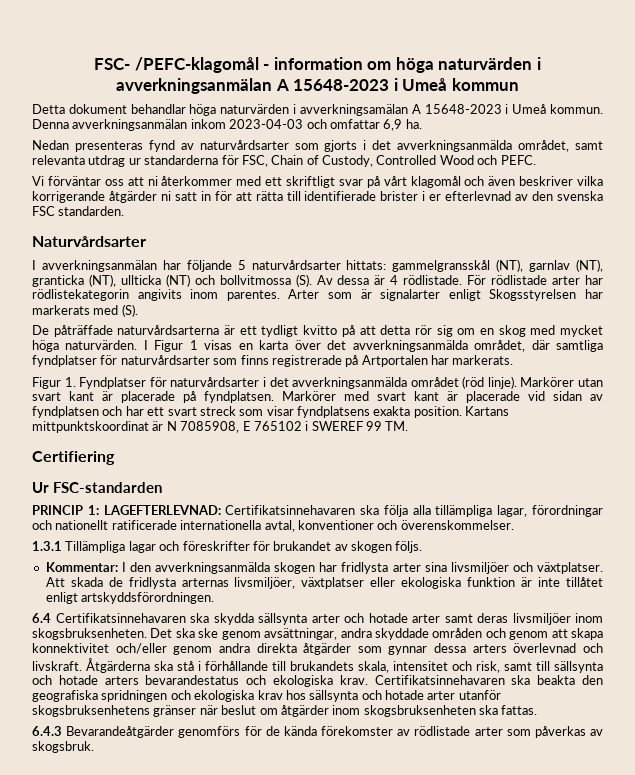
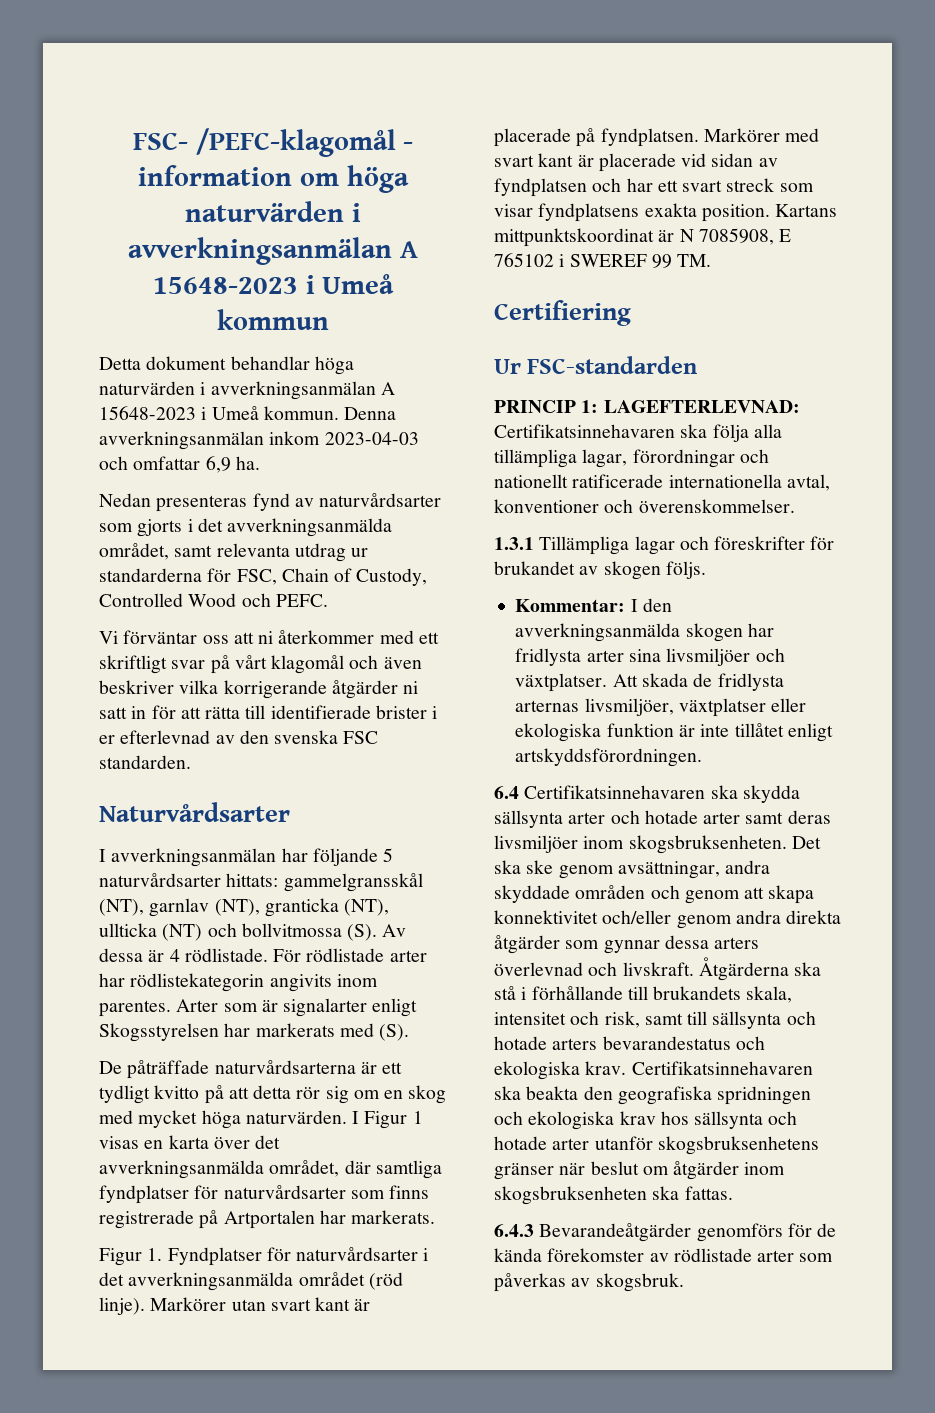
[299,104,408,116] avverkningsamälan -> [210,381,376,400] avverkningsanmälan

